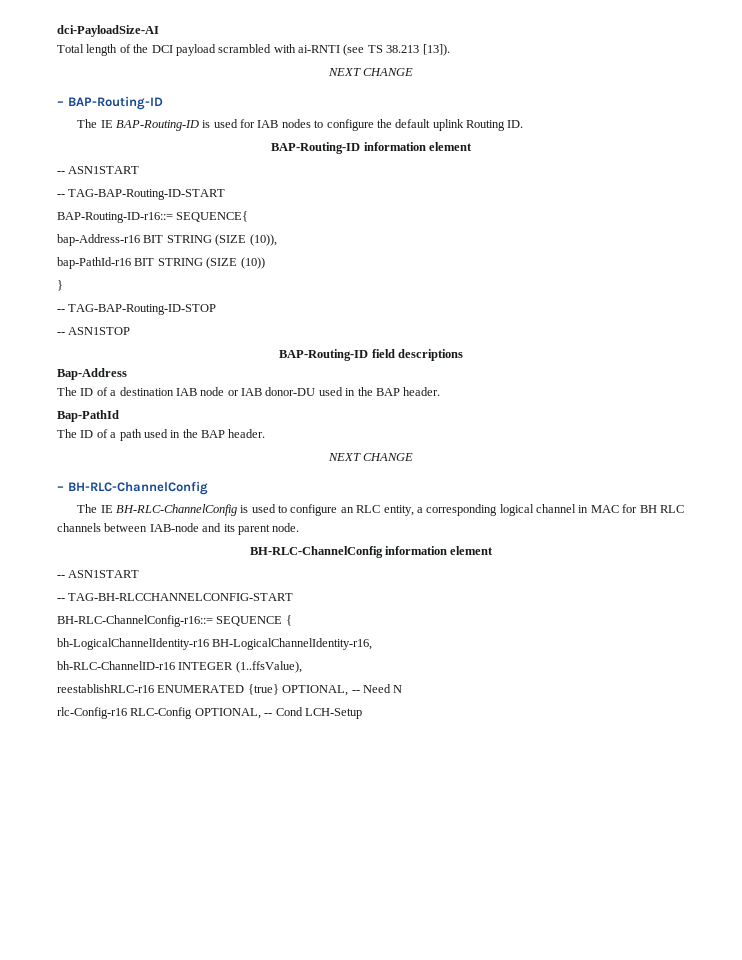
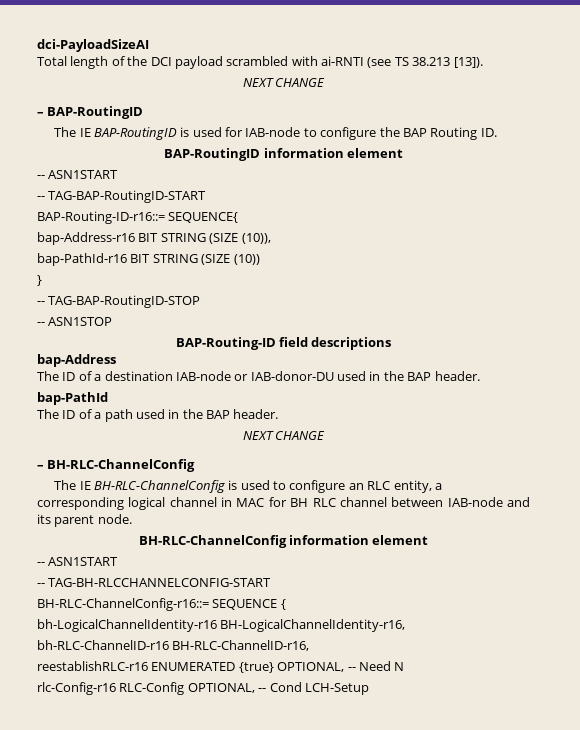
[57,25,159,37] dci-PayloadSize-AI -> [37,39,149,52] dci-PayloadSizeAI
[67,96,163,110] [77,119,199,131] BAP-Routing-ID // The IE BAP-Routing-ID -> [47,106,144,119] [54,127,177,140] BAP-RoutingID // The IE BAP-RoutingID
[257,119,311,128] IAB nodes -> [245,127,301,137] IAB-node
[395,119,464,131] default uplink -> [402,128,427,137] BAP
[271,142,472,154] [57,166,140,174] [57,189,226,200] BAP-Routing-ID information element // -- ASN1START // -- TAG-BAP-Routing-ID-START -> [164,148,403,161] [37,170,119,179] [37,190,207,203] BAP-RoutingID information element // -- ASN1START // -- TAG-BAP-RoutingID-START
[68,304,217,315] TAG-BAP-Routing-ID-STOP -> [48,295,201,308] TAG-BAP-RoutingID-STOP
[57,368,127,380] Bap-Address -> [37,354,116,367] bap-Address
[175,387,441,396] [57,410,119,422] IAB node or IAB donor-DU used in the BAP header. // Bap-PathId -> [175,371,480,381] [37,392,108,405] IAB-node or IAB-donor-DU used in the BAP header. // bap-PathId
[57,523,101,532] channels -> [339,497,387,507] channel
[178,661,302,673] INTEGER (1..ffsValue), -> [172,640,310,651] BH-RLC-ChannelID-r16,

